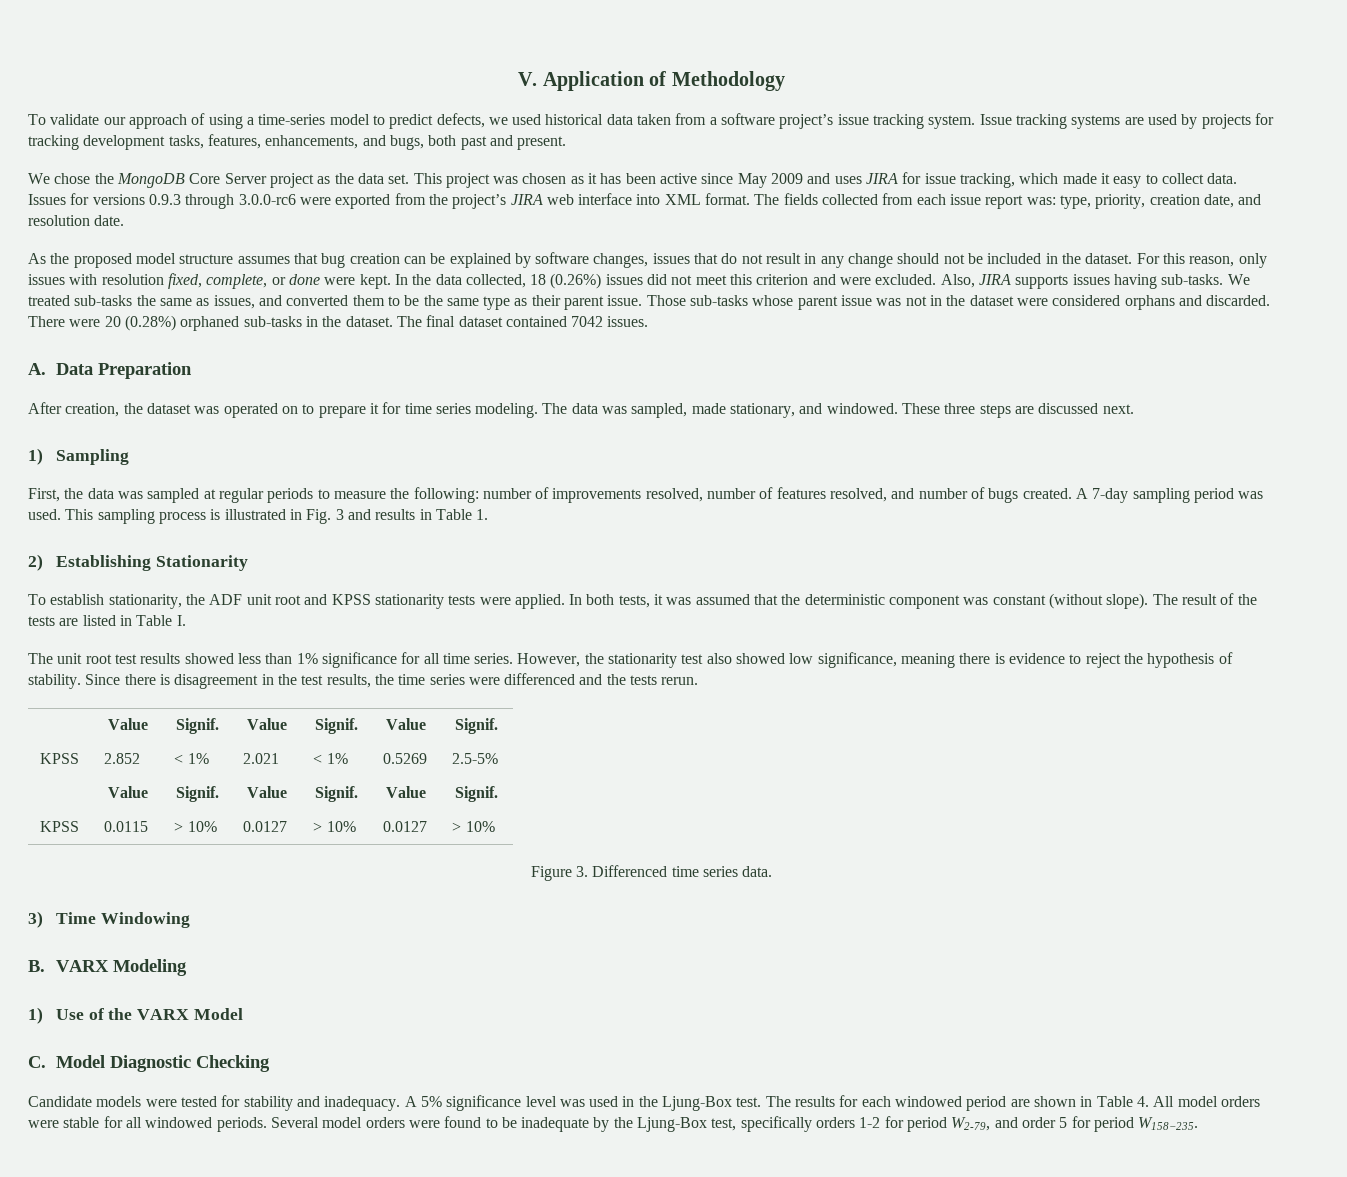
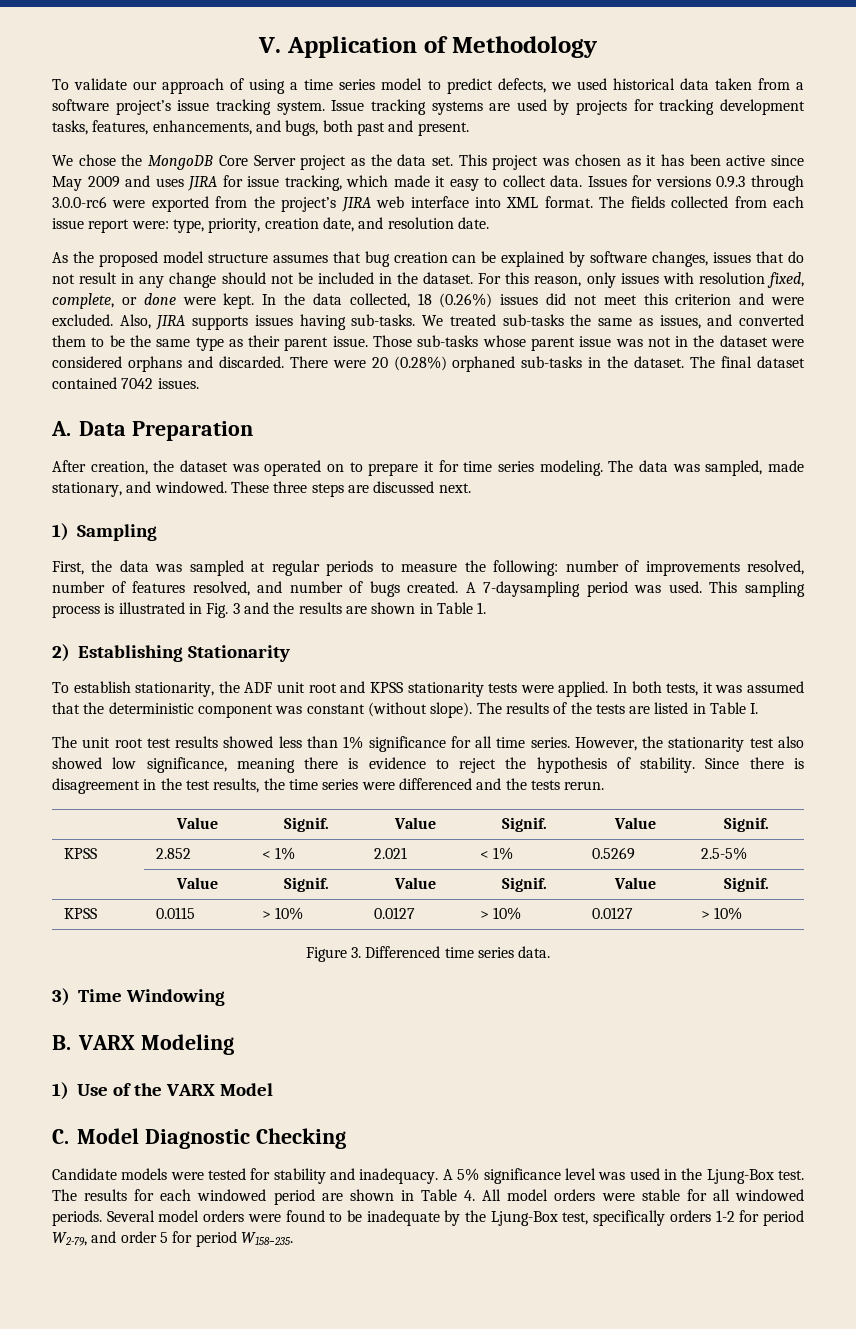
[258,114,326,125] time-series -> [304,79,376,90] time series
[1026,197,1056,205] was: -> [131,221,169,229] were:
[1092,488,1190,503] 7-day sampling -> [483,581,581,597] 7-daysampling
[375,509,416,520] results -> [273,602,416,614] the results are shown
[1181,594,1217,605] result -> [505,702,549,714] results

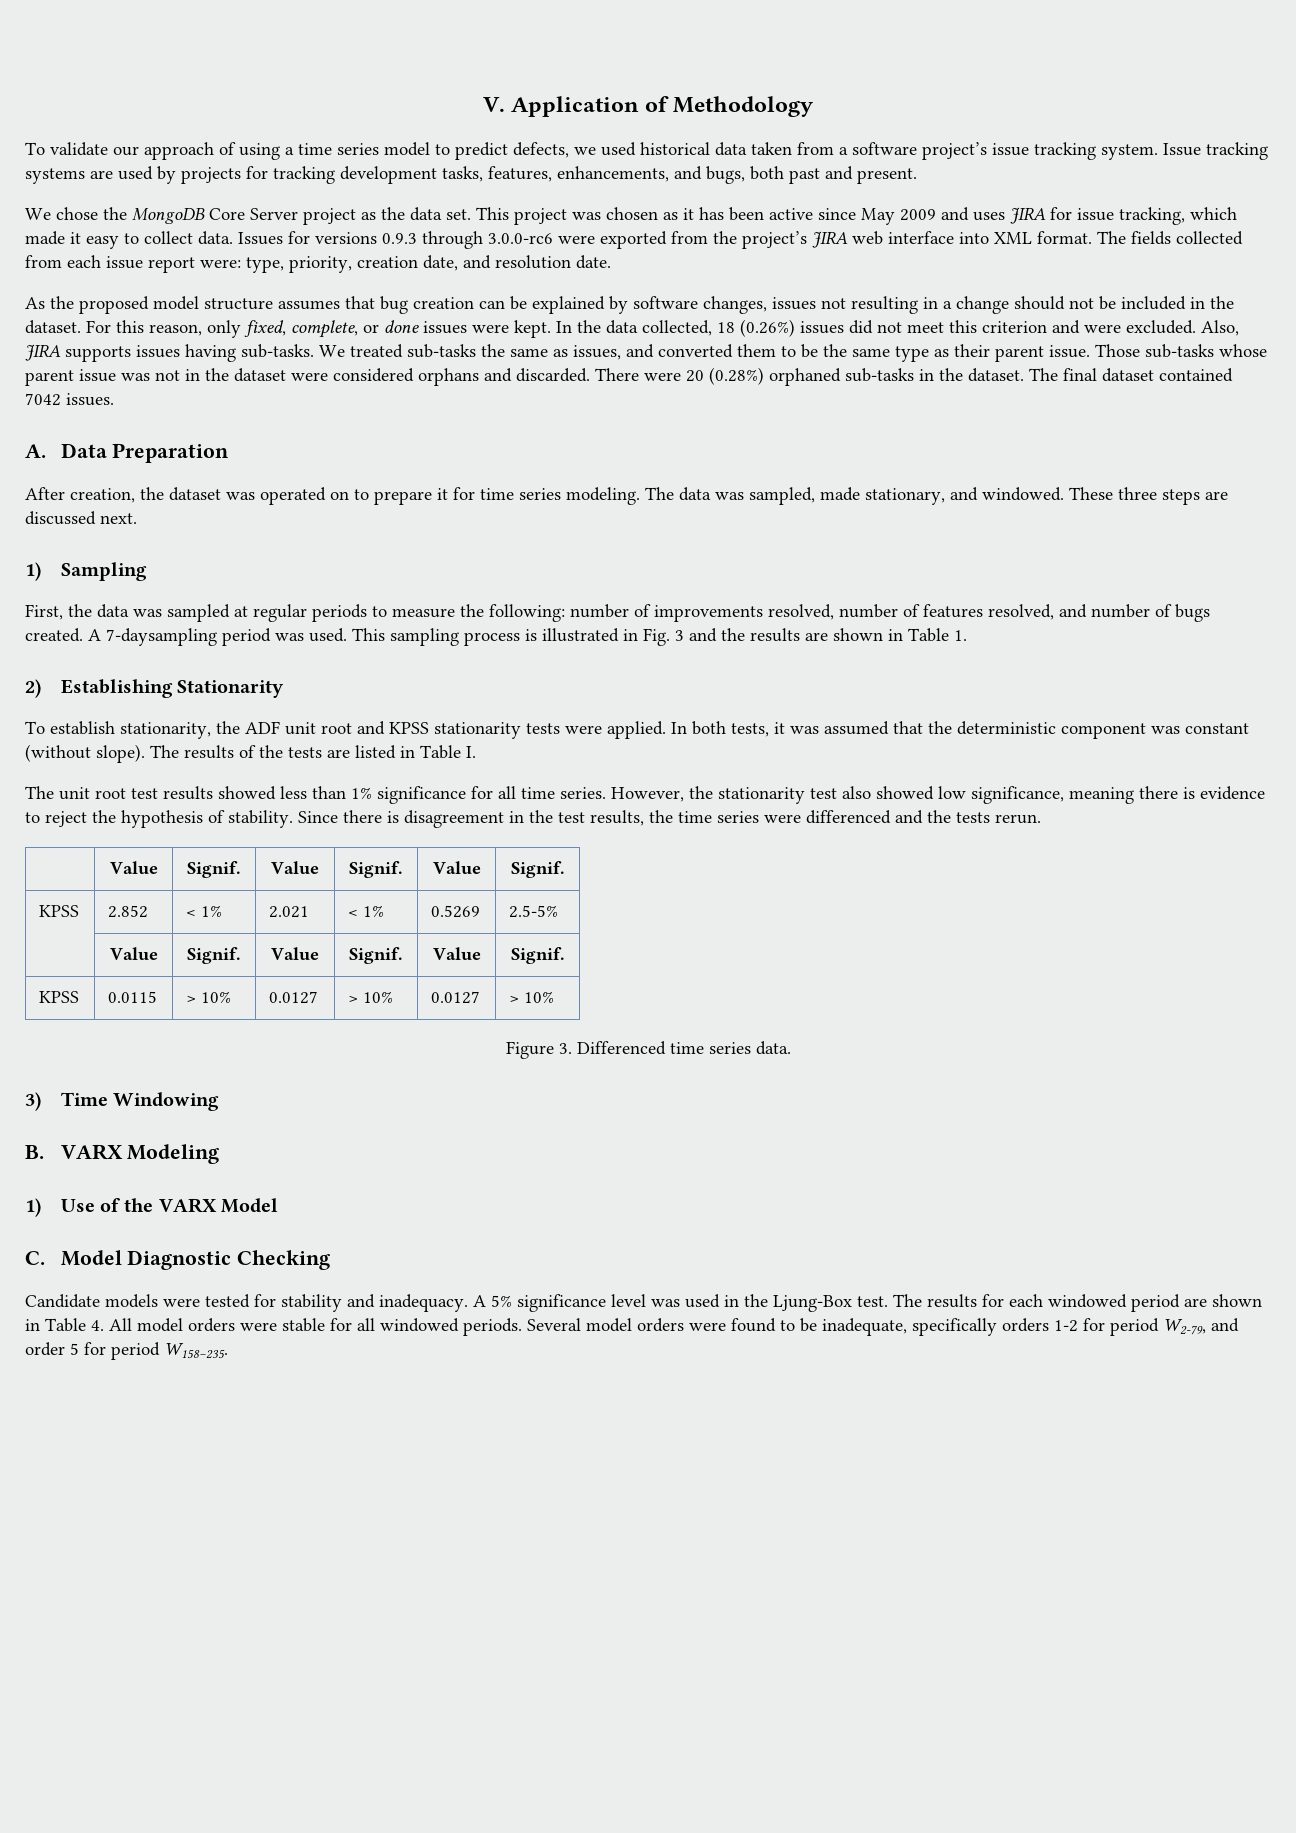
[756,251,805,263] [52,272,165,288] that do not result in any -> [821,296,952,314] not resulting in a
[620,272,765,284] issues with resolution -> (241, 329) none
(176, 299) none -> [423,321,467,334] issues
[366,1210,589,1226] inadequate by the Ljung-Box test, -> [822,1318,907,1336] inadequate,

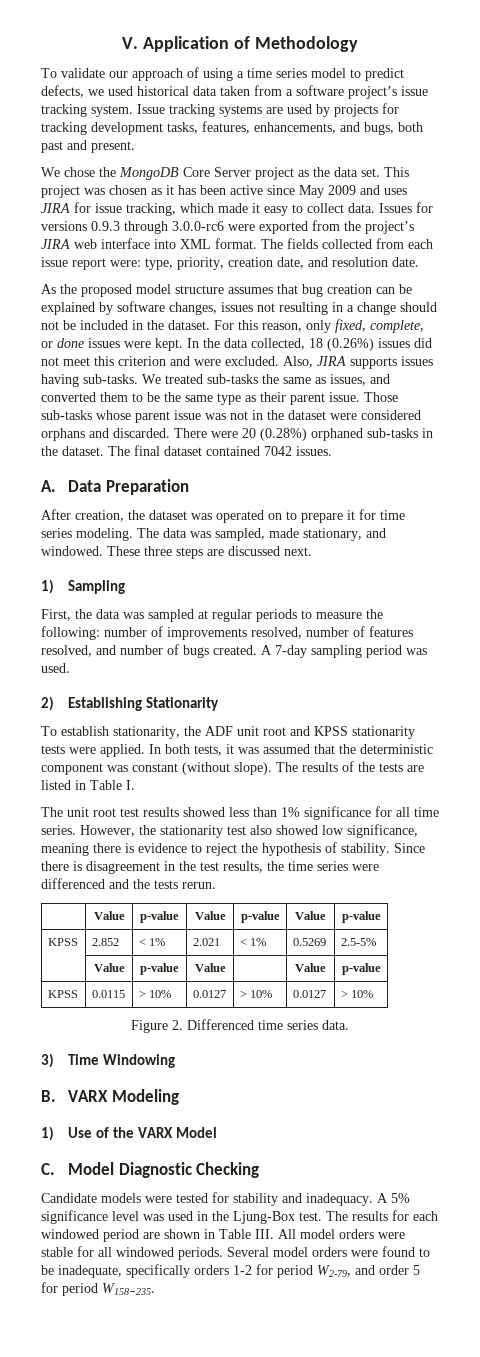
[106,628,217,646] 7-daysampling -> [275,645,362,658] 7-day sampling
[352,628,967,646] This sampling process is illustrated in Fig. 3 and the results are shown in Table 1. -> (70, 668) none
[186,861,241,878] [271,861,319,875] [349,861,403,878] [432,861,481,875] [510,861,565,878] Signif. | Value | Signif. | Value | Signif. -> [140,911,179,923] [194,911,226,920] [240,911,280,923] [295,911,326,920] [341,911,381,923] p-value | Value | p-value | Value | p-value
[186,947,241,964] [271,947,319,961] [349,947,403,964] [432,947,481,961] [510,947,565,964] Signif. | Value | Signif. | Value | Signif. -> [140,963,179,975] [194,963,226,972] [295,963,326,972] [341,963,381,975] p-value | Value | | Value | p-value
[558,1043,572,1054] 3. -> [172,1020,183,1030] 2.
[91,1320,104,1331] 4. -> [255,1229,274,1239] III.

